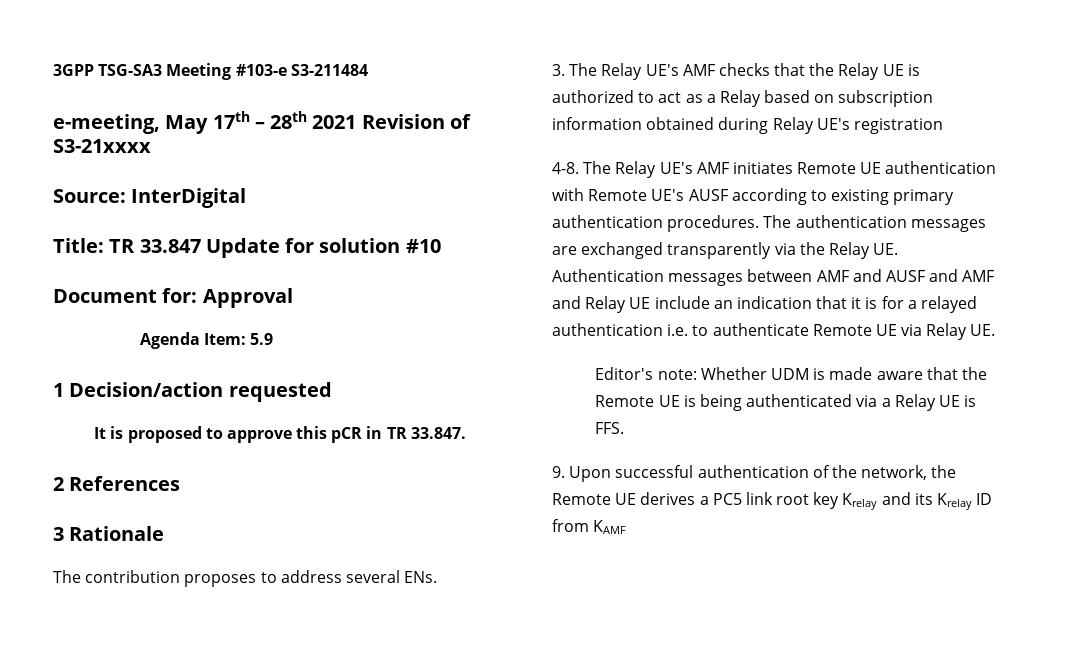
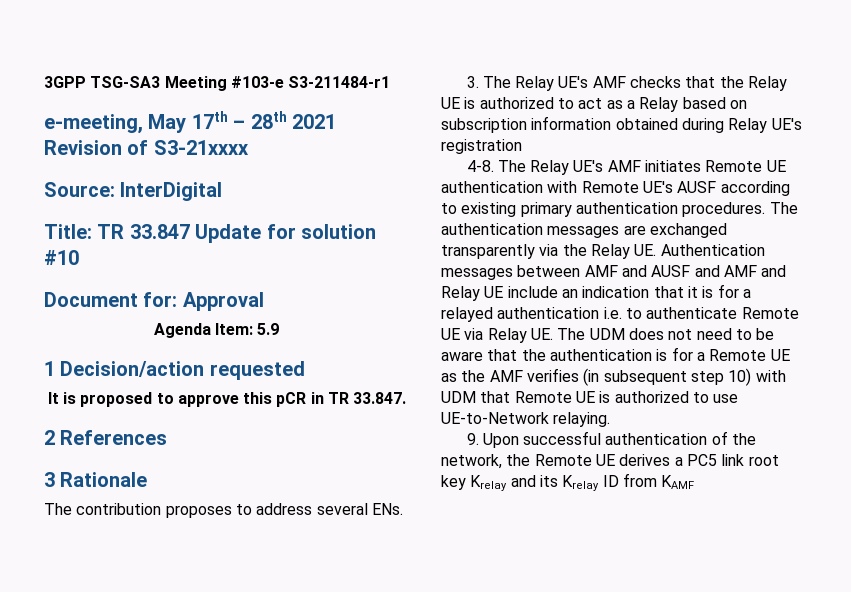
[290,64,368,76] S3-211484 -> [288,76,391,88] S3-211484-r1
[595,367,987,380] [595,394,977,411] [595,422,625,434] // Editor's note: Whether UDM is made aware that the Remote UE is being authenticated via a Relay UE is FFS. -> [557,328,775,340] [441,347,790,361] [441,368,786,386] [441,391,739,403] [441,412,611,427] The UDM does not need to be aware that the authentication is for a Remote UE as the AMF verifies (in subsequent step 10) with UDM that Remote UE is authorized to use UE-to-Network relaying.

